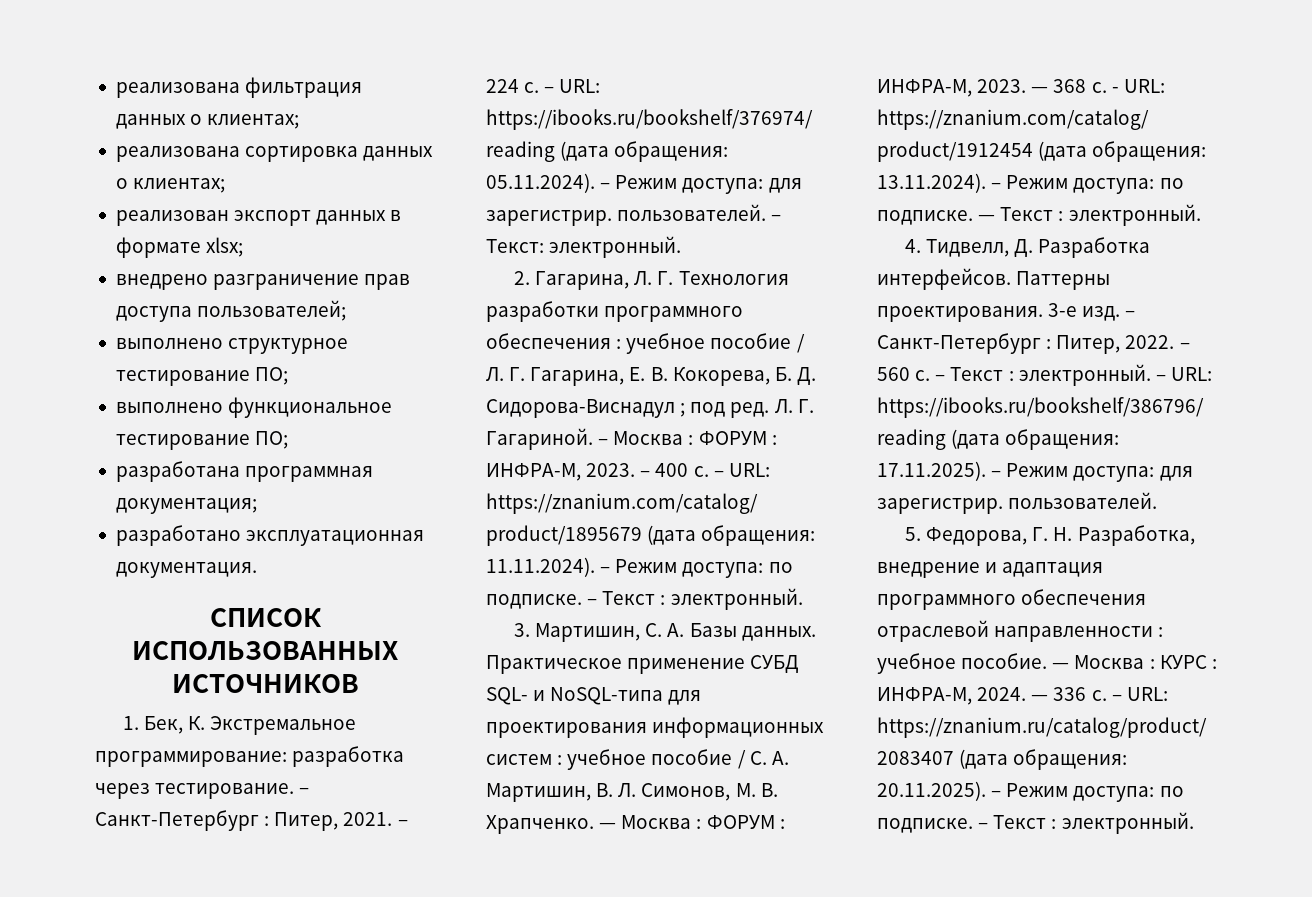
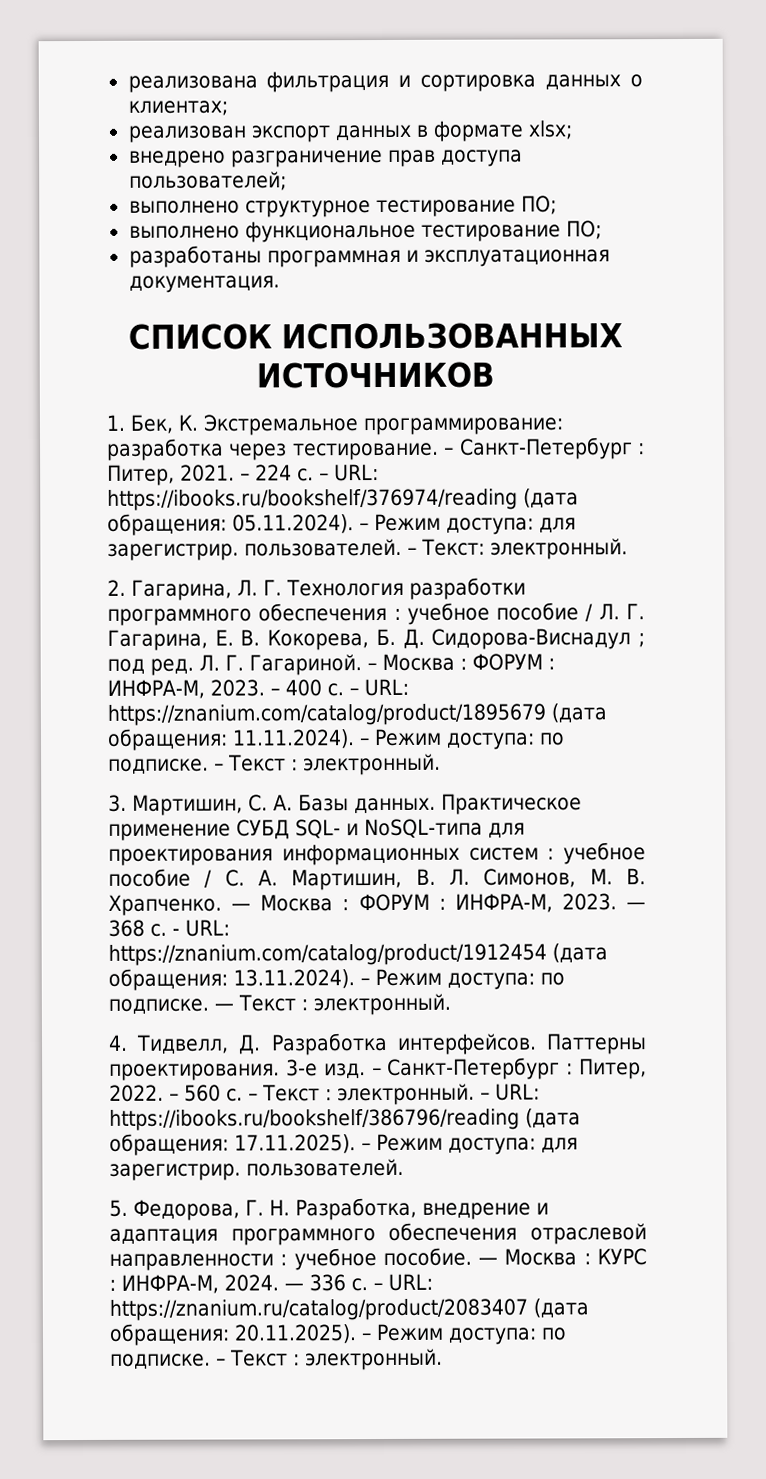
[115,114,300,129] [115,146,240,162] данных о клиентах; // реализована -> [398,74,412,87] и
[115,461,374,482] [115,498,257,514] [115,525,241,546] разработана программная документация; // разработано -> [128,245,419,268] разработаны программная и

